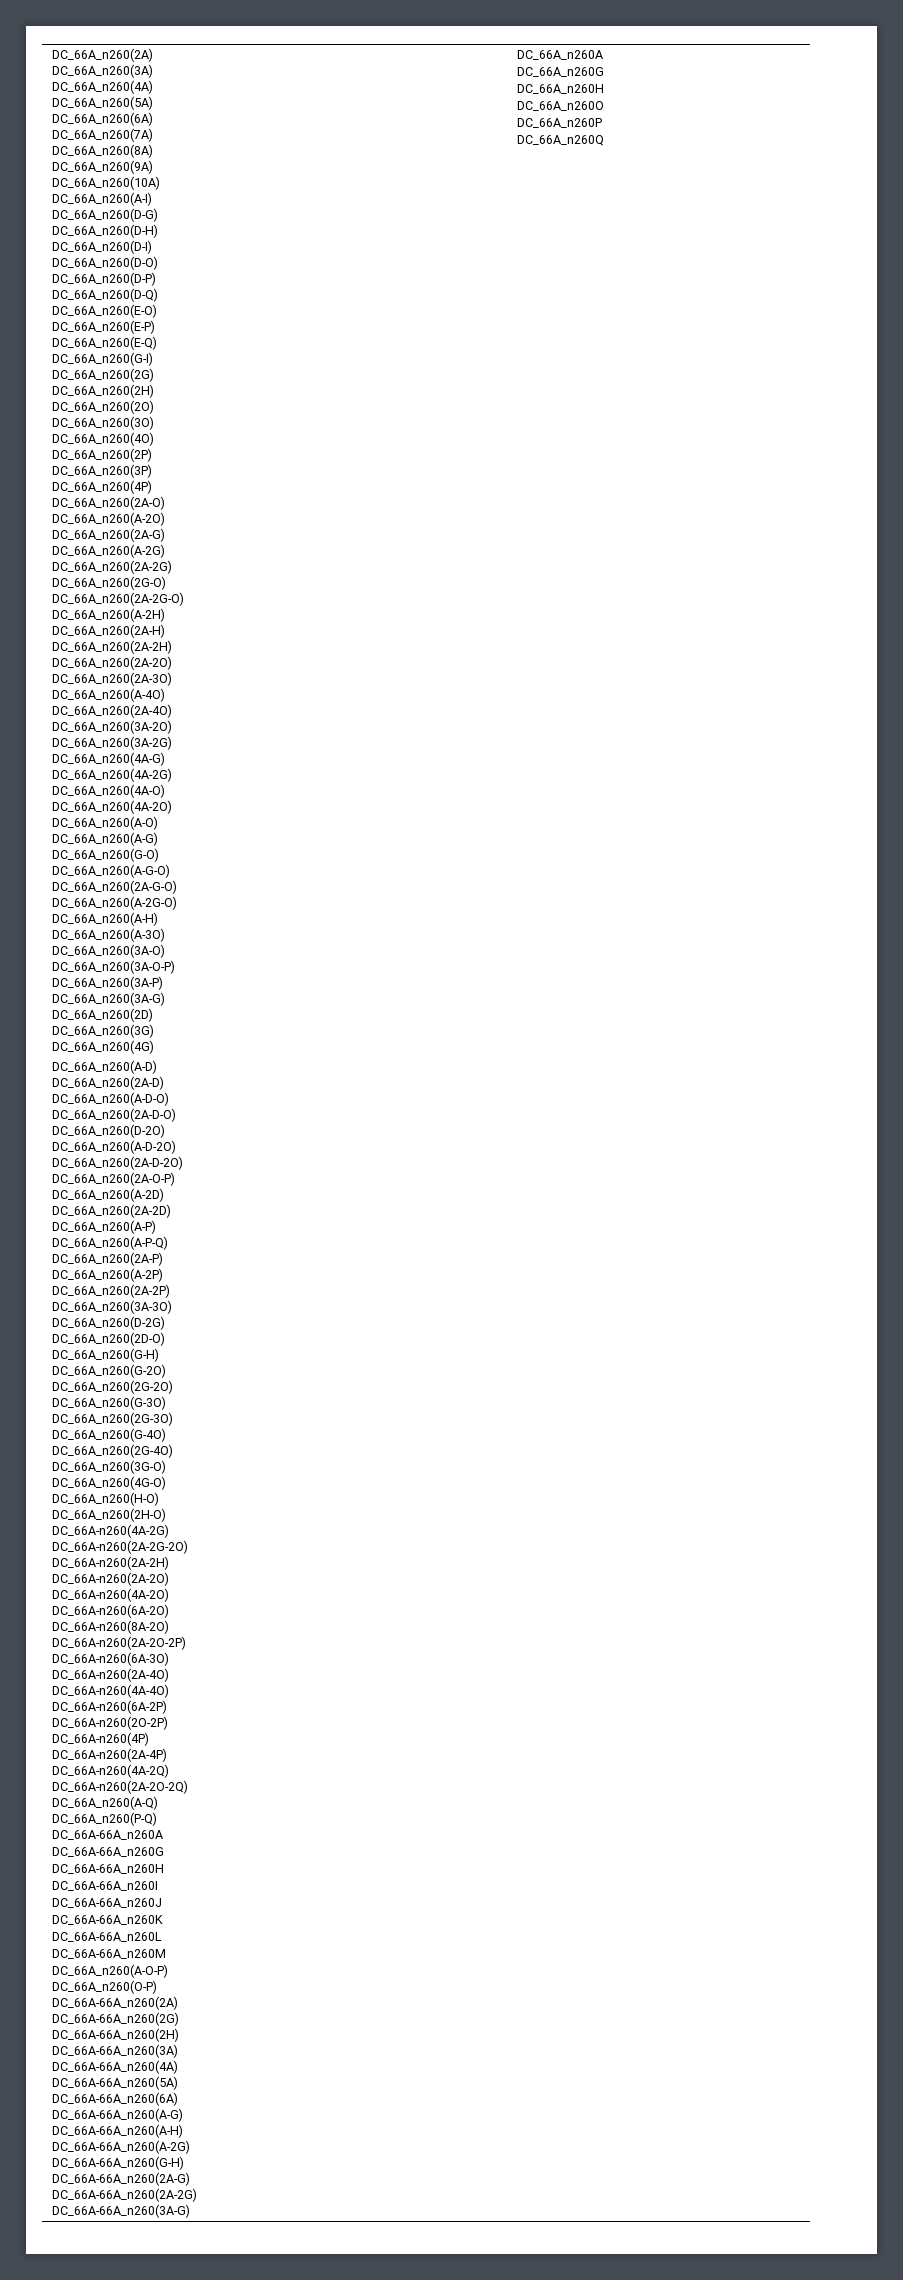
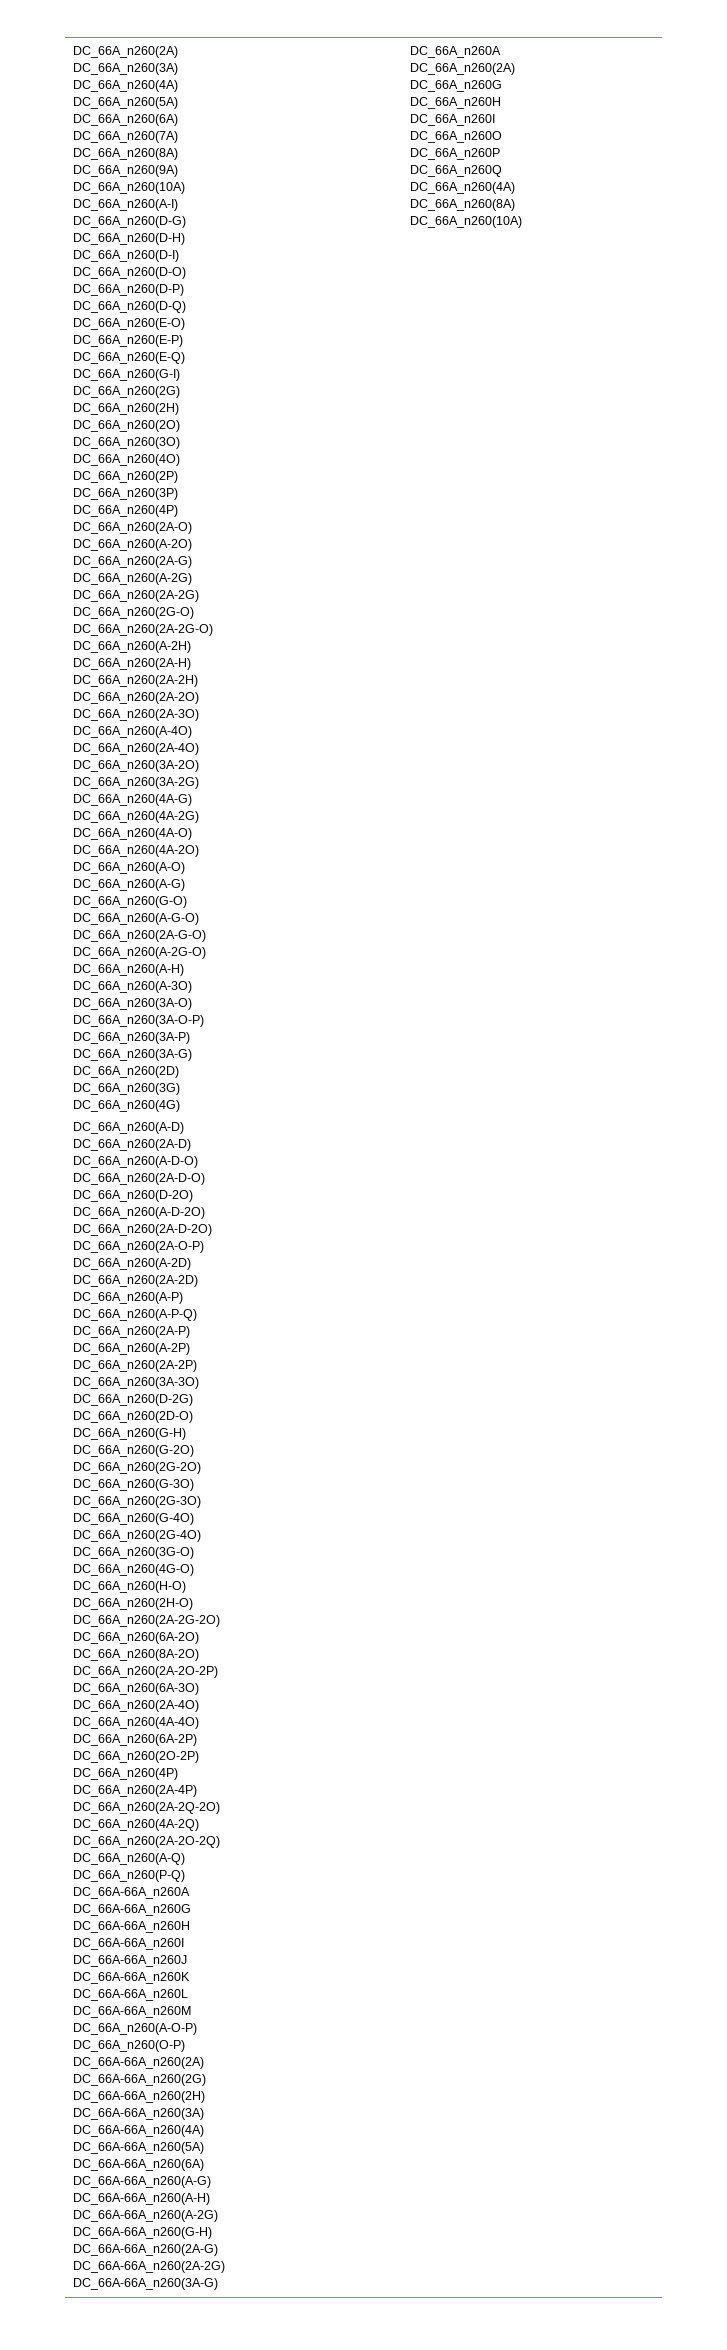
[51,1524,169,1538] [51,1540,188,1554] [51,1556,169,1570] [51,1572,169,1586] [51,1588,169,1602] [51,1604,169,1618] [51,1620,169,1634] [51,1636,186,1650] [51,1652,169,1666] [51,1668,169,1682] [51,1684,169,1698] [51,1700,167,1714] [51,1716,168,1730] [51,1732,149,1746] [51,1748,167,1762] [51,1764,169,1778] [51,1780,188,1794] DC_66A-n260(4A-2G) // DC_66A-n260(2A-2G-2O) // DC_66A-n260(2A-2H) // DC_66A-n260(2A-2O) // DC_66A-n260(4A-2O) // DC_66A-n260(6A-2O) // DC_66A-n260(8A-2O) // DC_66A-n260(2A-2O-2P) // DC_66A-n260(6A-3O) // DC_66A-n260(2A-4O) // DC_66A-n260(4A-4O) // DC_66A-n260(6A-2P) // DC_66A-n260(2O-2P) // DC_66A-n260(4P) // DC_66A-n260(2A-4P) // DC_66A-n260(4A-2Q) // DC_66A-n260(2A-2O-2Q) -> [73,1615,221,1627] [73,1632,200,1644] [73,1649,200,1661] [73,1666,219,1678] [73,1683,200,1695] [73,1700,200,1712] [73,1717,200,1729] [73,1734,198,1746] [73,1751,200,1763] [73,1768,179,1780] [73,1785,198,1797] [73,1802,221,1814] [73,1819,200,1831] [73,1836,221,1848] DC_66A_n260(2A-2G-2O) // DC_66A_n260(6A-2O) // DC_66A_n260(8A-2O) // DC_66A_n260(2A-2O-2P) // DC_66A_n260(6A-3O) // DC_66A_n260(2A-4O) // DC_66A_n260(4A-4O) // DC_66A_n260(6A-2P) // DC_66A_n260(2O-2P) // DC_66A_n260(4P) // DC_66A_n260(2A-4P) // DC_66A_n260(2A-2Q-2O) // DC_66A_n260(4A-2Q) // DC_66A_n260(2A-2O-2Q)
(603, 55) none -> [410,63,516,75] // DC_66A_n260(2A)
(604, 89) none -> [410,114,496,126] // DC_66A_n260I
(604, 140) none -> [410,182,516,194] [410,199,516,211] [410,216,523,228] // DC_66A_n260(4A) // DC_66A_n260(8A) // DC_66A_n260(10A)

